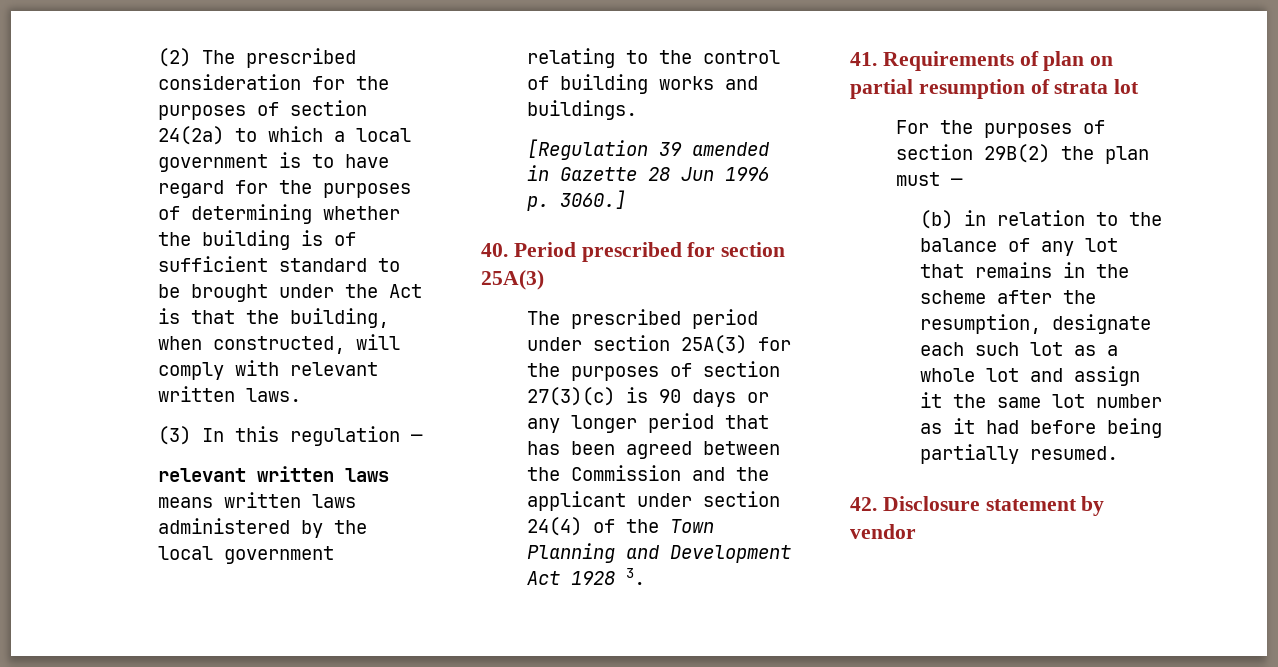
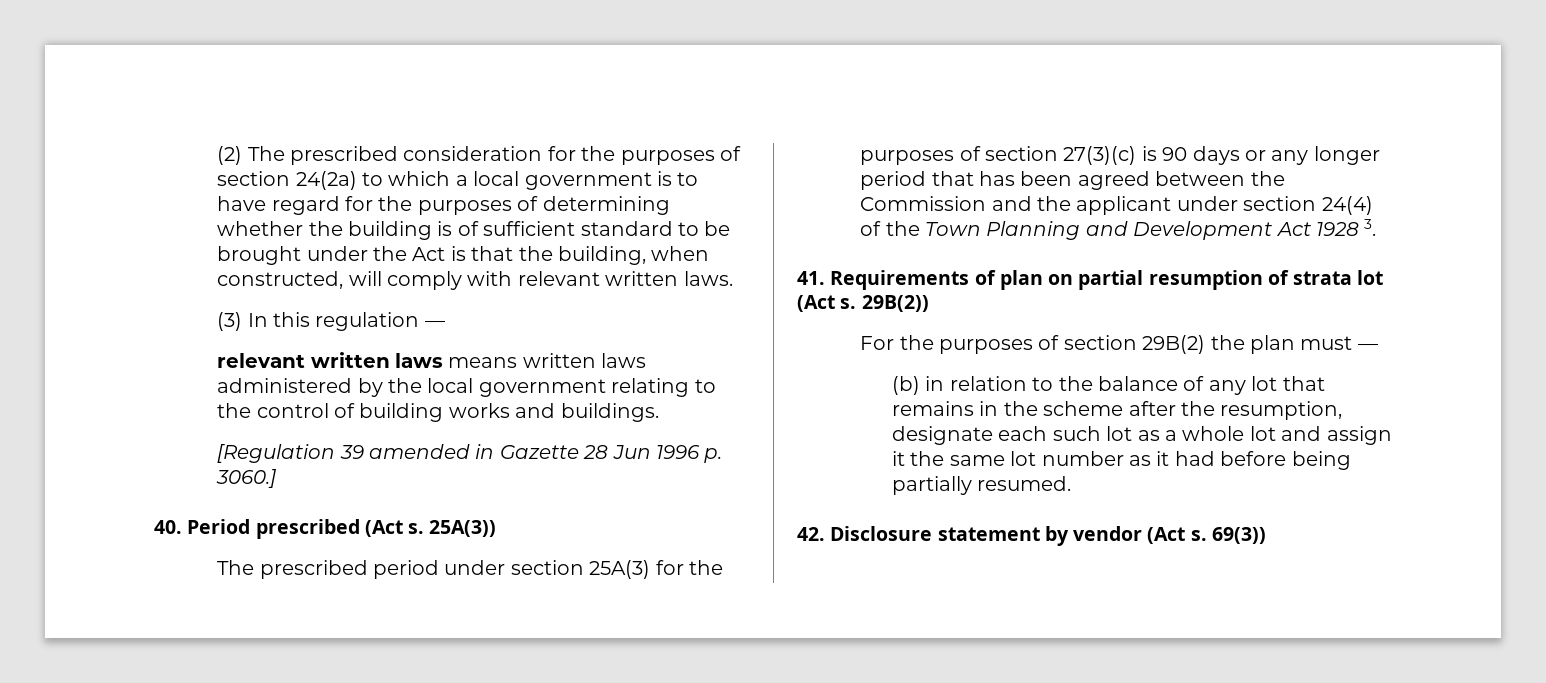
[687,242,786,257] [481,270,544,290] for section 25A(3) -> [364,520,497,537] (Act s. 25A(3))
(1140, 86) none -> [797,295,929,312] (Act s. 29B(2))
(916, 531) none -> [1147,527,1266,544] (Act s. 69(3))

